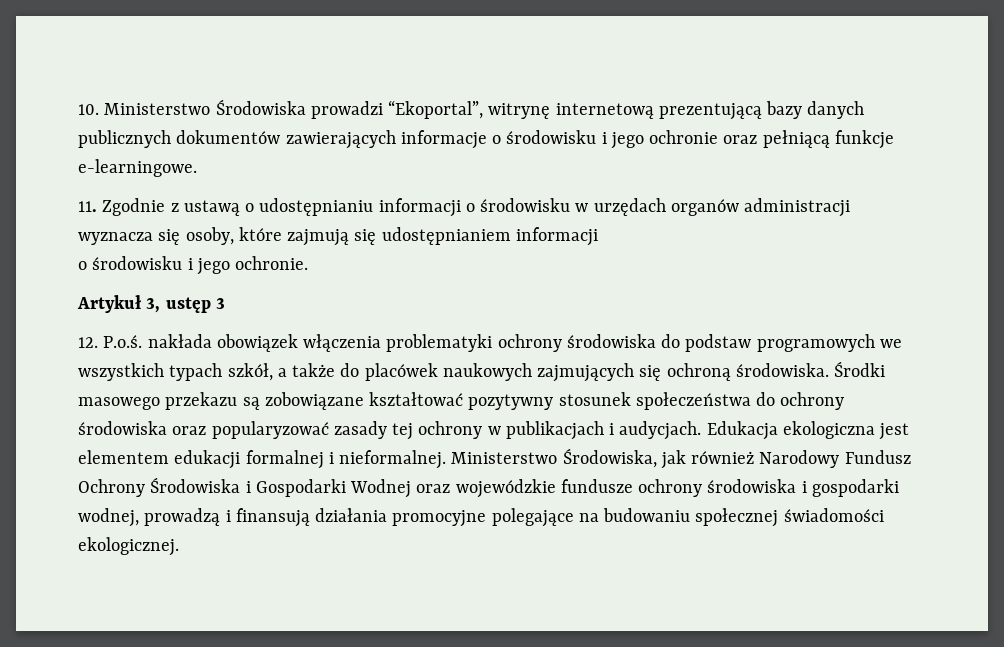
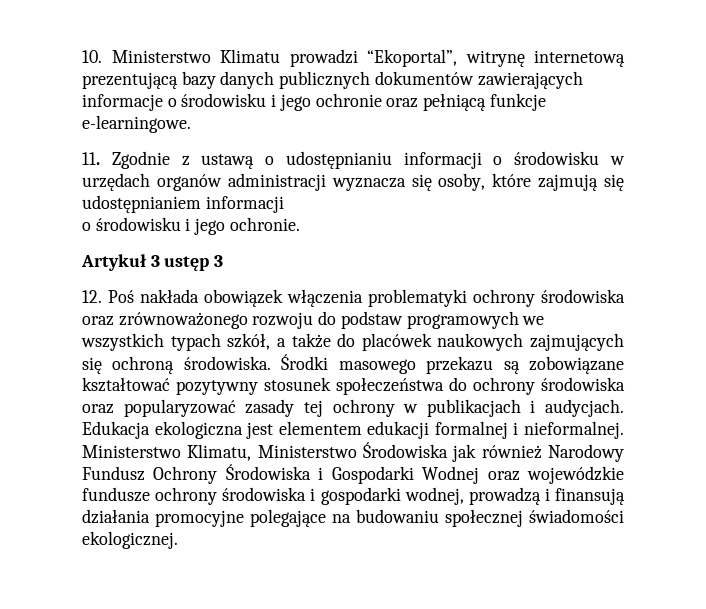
[215,99,306,115] Środowiska -> [220,49,280,63] Klimatu
[146,298,161,313] 3, -> [150,255,160,267] 3
[103,335,143,348] P.o.ś. -> [108,290,134,303] Poś
(656, 341) none -> [82,312,314,329] oraz zrównoważonego rozwoju
[562,448,657,468] Środowiska, -> [187,442,448,461] Klimatu, Ministerstwo Środowiska

